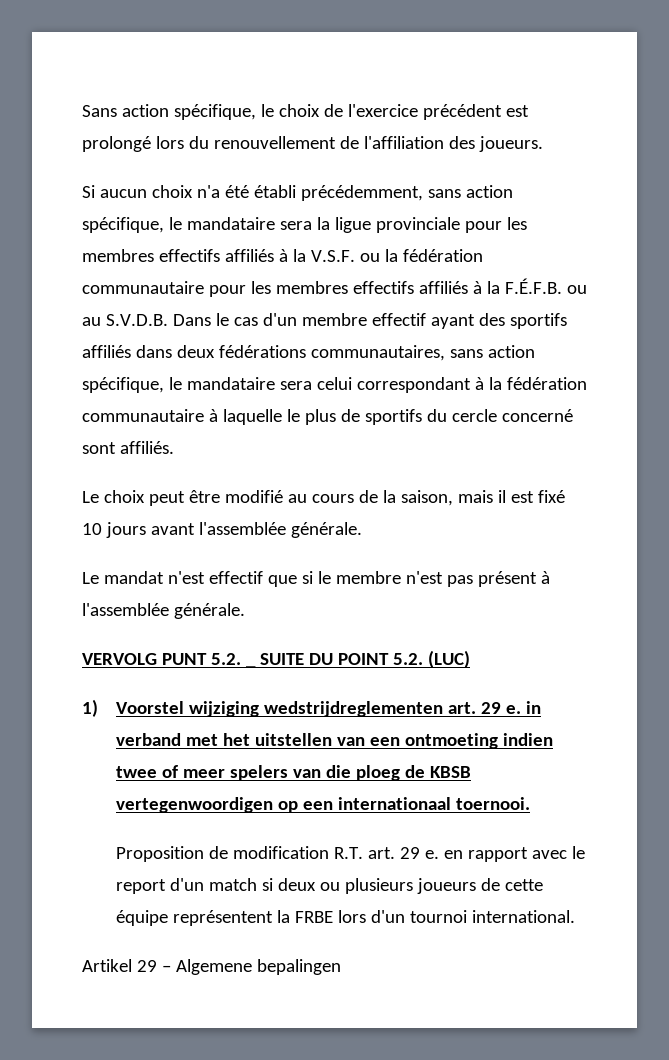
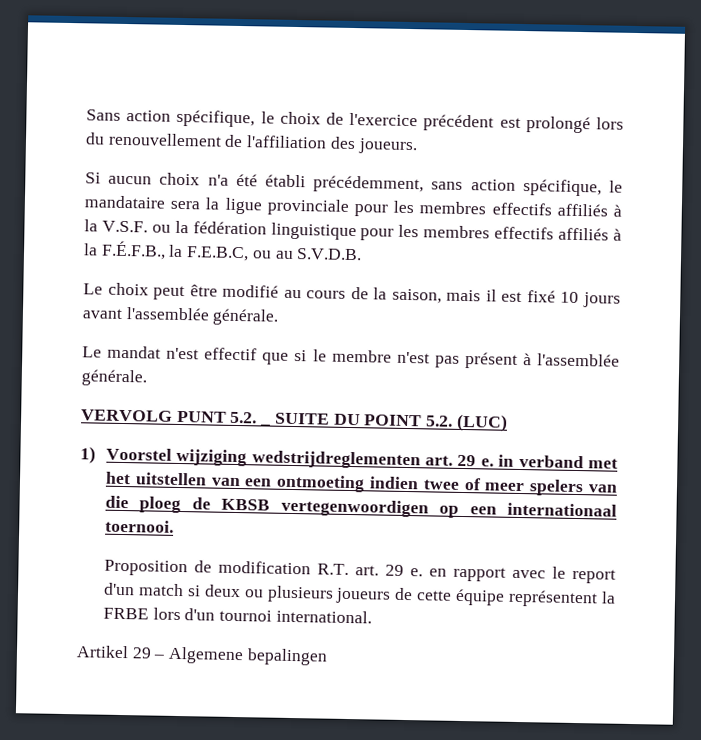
[82,278,562,297] communautaire pour les membres effectifs affiliés à la F.É.F.B. -> [270,222,623,241] [83,240,250,262] linguistique pour les membres effectifs affiliés à la F.É.F.B., la F.E.B.C,
[172,313,567,329] [82,345,535,361] [82,377,587,393] [82,409,573,425] [82,441,174,454] Dans le cas d'un membre effectif ayant des sportifs affiliés dans deux fédérations communautaires, sans action spécifique, le mandataire sera celui correspondant à la fédération communautaire à laquelle le plus de sportifs du cercle concerné sont affiliés. -> (363, 254) none

